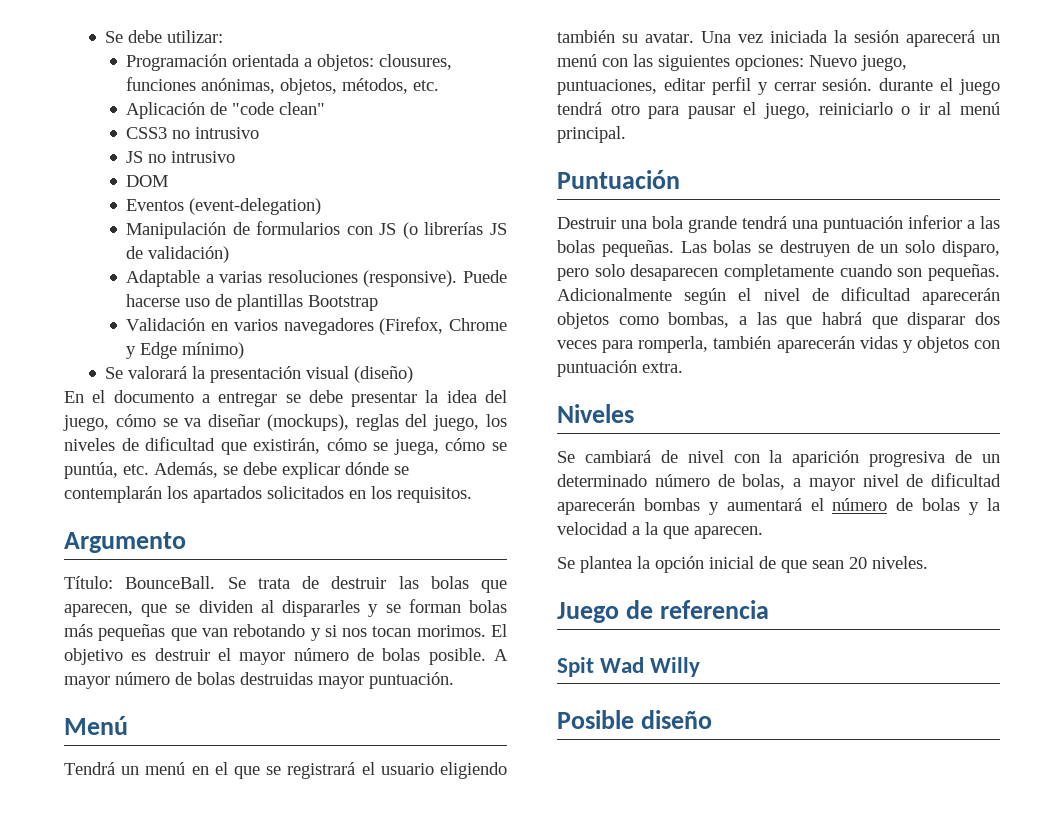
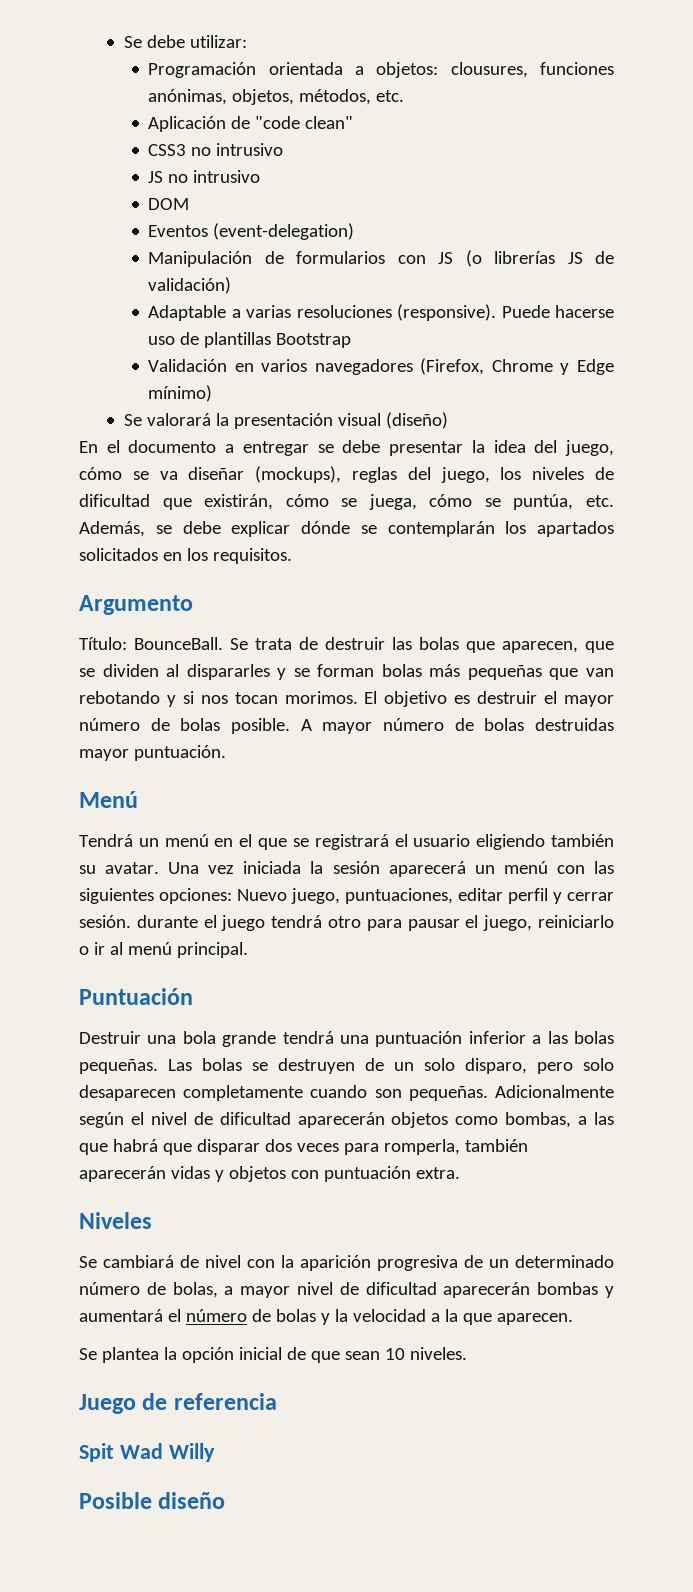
[849,557,867,569] 20 -> [384,1348,405,1360] 10

